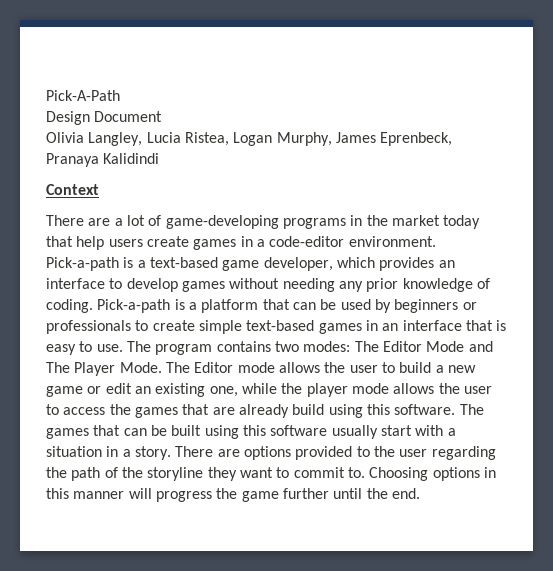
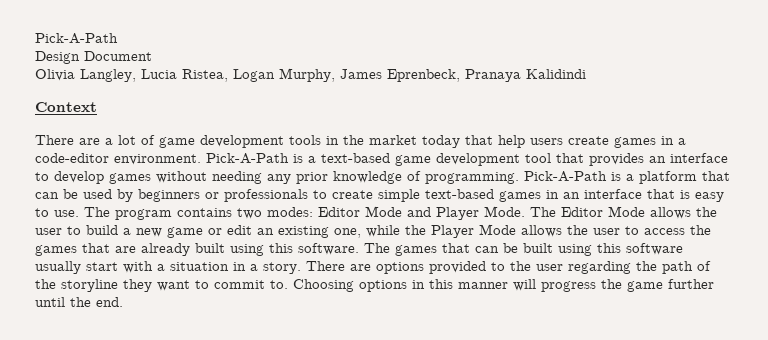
[165,215,346,229] game-developing programs -> [159,135,321,148] game development tools
[46,257,119,271] Pick-a-path -> [206,153,289,164] Pick-A-Path
[263,257,375,271] developer, which -> [436,153,584,166] development tool that
[46,299,171,313] coding. Pick-a-path -> [425,171,607,184] programming. Pick-A-Path
[354,341,379,352] The -> (313, 212) none
[46,362,70,373] The -> (431, 212) none
[237,362,275,373] mode -> [608,206,645,217] Mode
[306,383,389,397] player mode -> [431,224,516,238] Player Mode
[292,404,325,415] build -> [195,243,225,253] built

